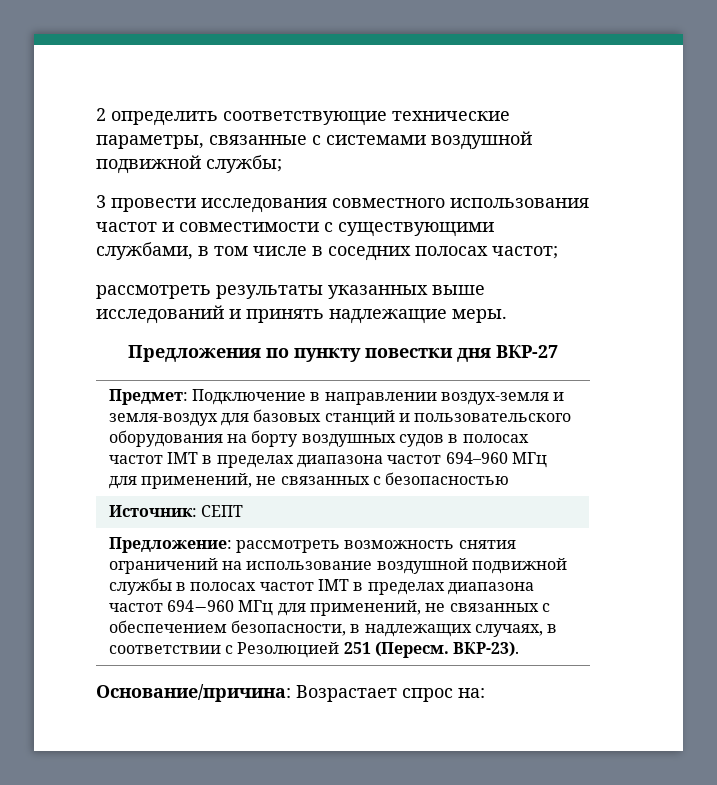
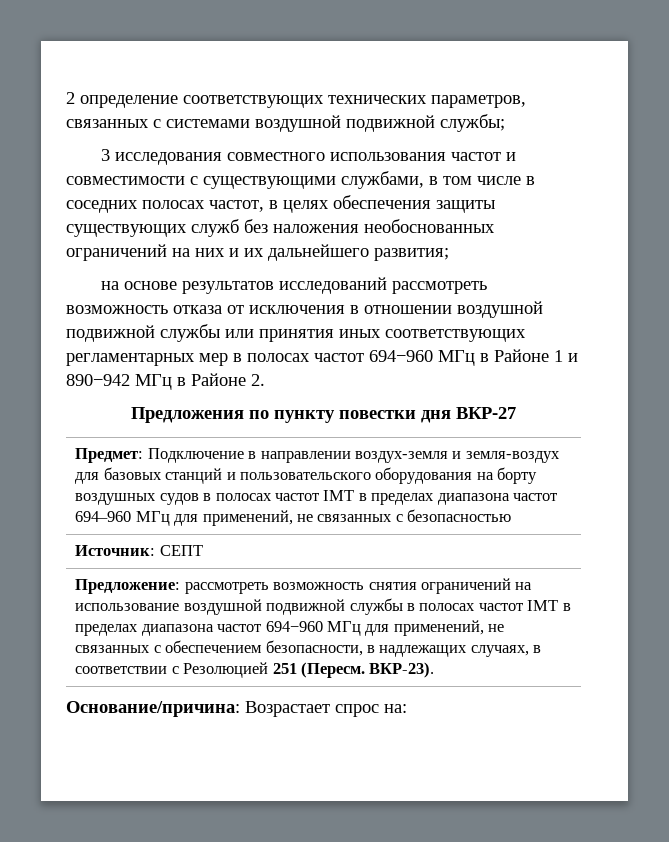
[111,111,510,126] [96,135,307,149] определить соответствующие технические параметры, связанные -> [80,95,526,108] [66,119,149,128] определение соответствующих технических параметров, связанных
[111,198,196,212] провести -> (110, 155) none
[492,246,558,259] [96,285,485,299] [96,305,507,324] частот; // рассмотреть результаты указанных выше исследований и принять надлежащие меры. -> [209,195,495,213] [66,219,495,237] [66,244,449,261] [100,277,487,294] [66,301,543,318] [66,324,526,342] [66,349,578,366] [66,373,265,390] частот, в целях обеспечения защиты существующих служб без наложения необоснованных ограничений на них и их дальнейшего развития; // на основе результатов исследований рассмотреть возможность отказа от исключения в отношении воздушной подвижной службы или принятия иных соответствующих регламентарных мер в полосах частот 694−960 МГц в Районе 1 и 890−942 МГц в Районе 2.

